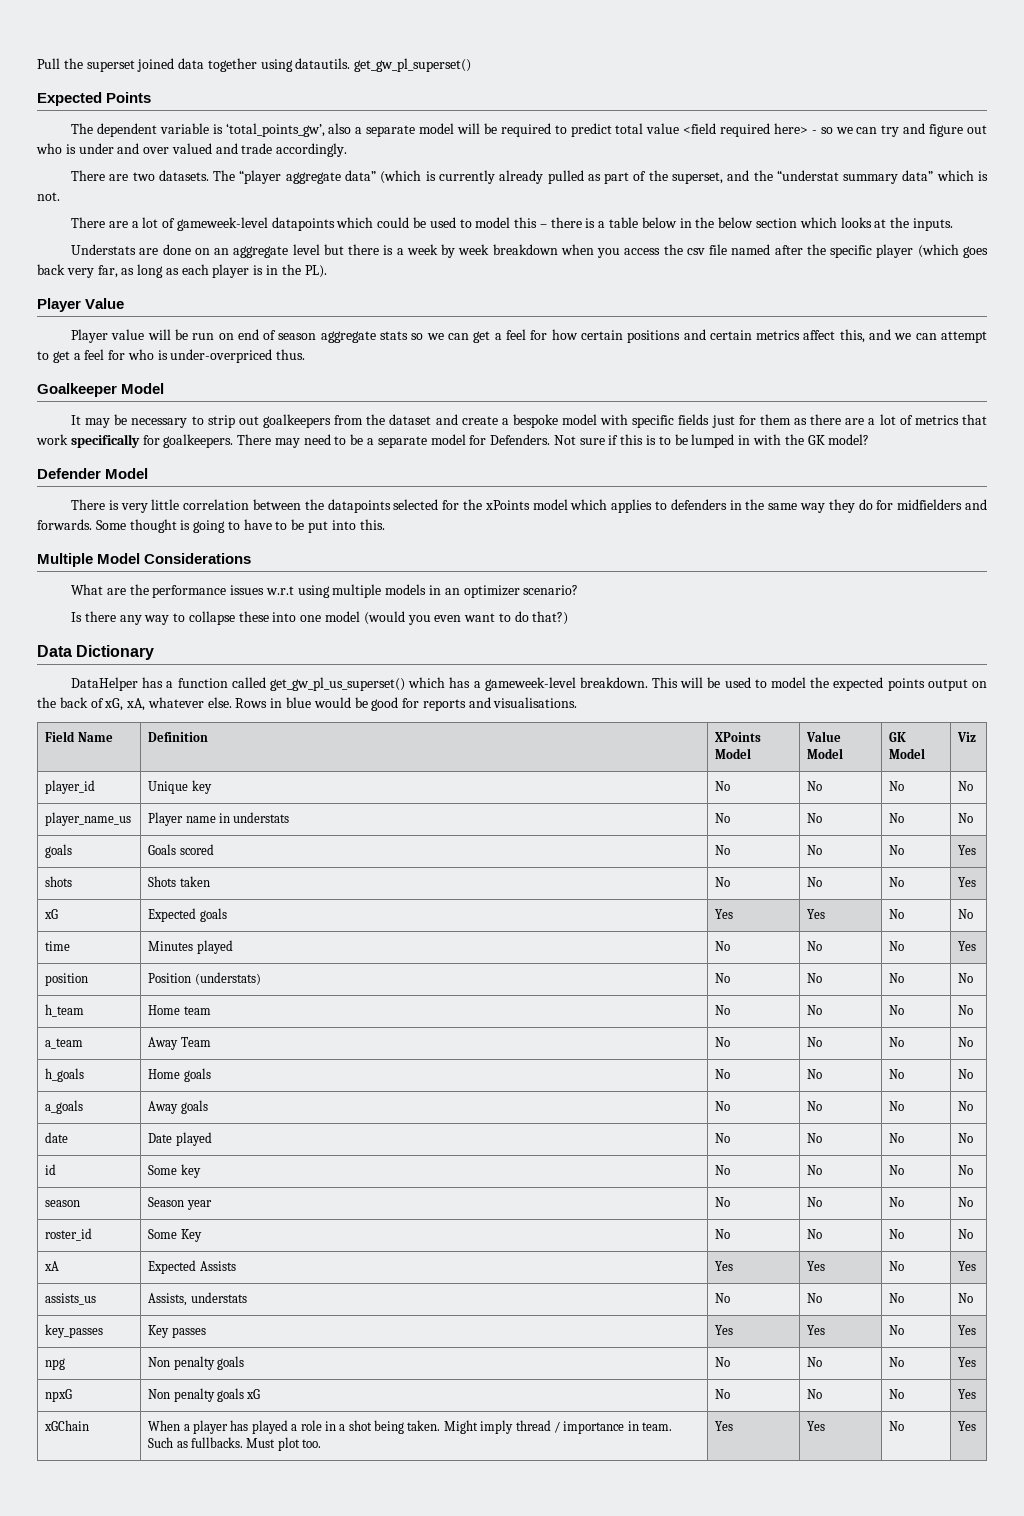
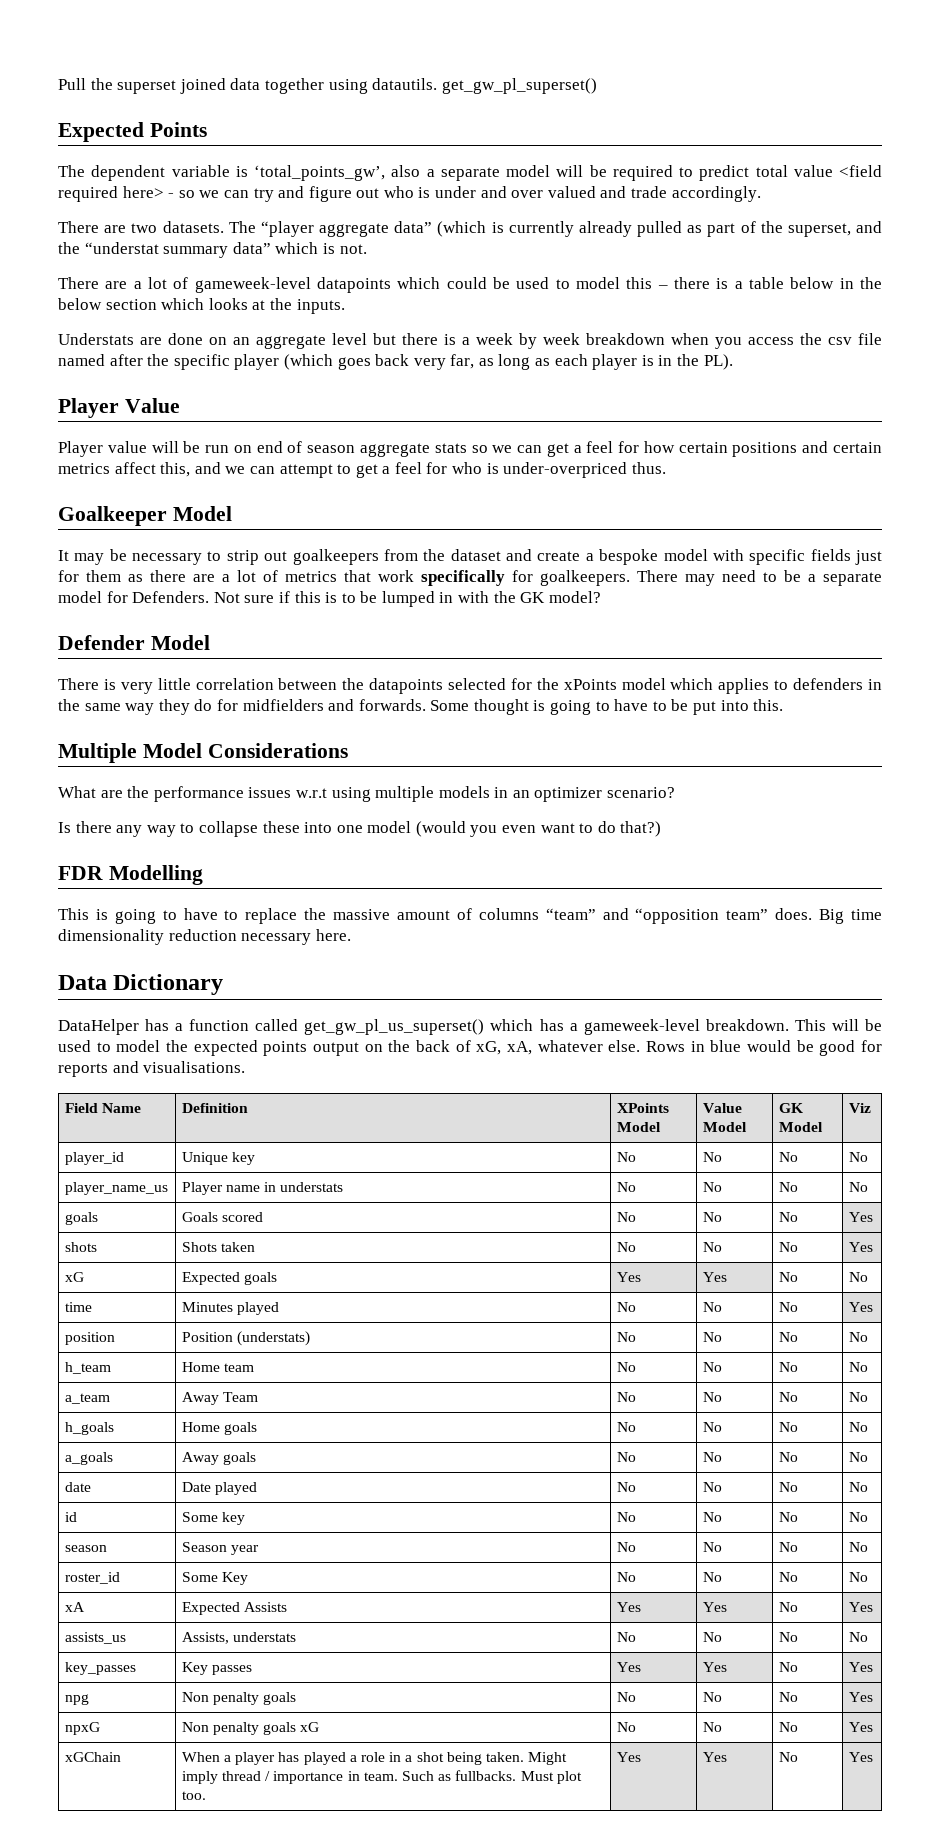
(569, 618) none -> [58,865,203,885] [58,908,883,924] [58,929,351,945] // FDR Modelling // This is going to have to replace the massive amount of columns “team” and “opposition team” does. Big time dimensionality reduction necessary here.

